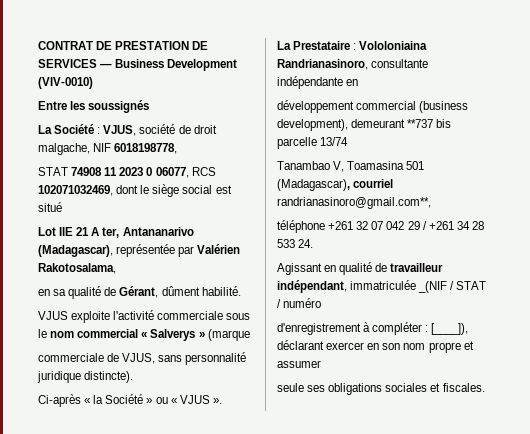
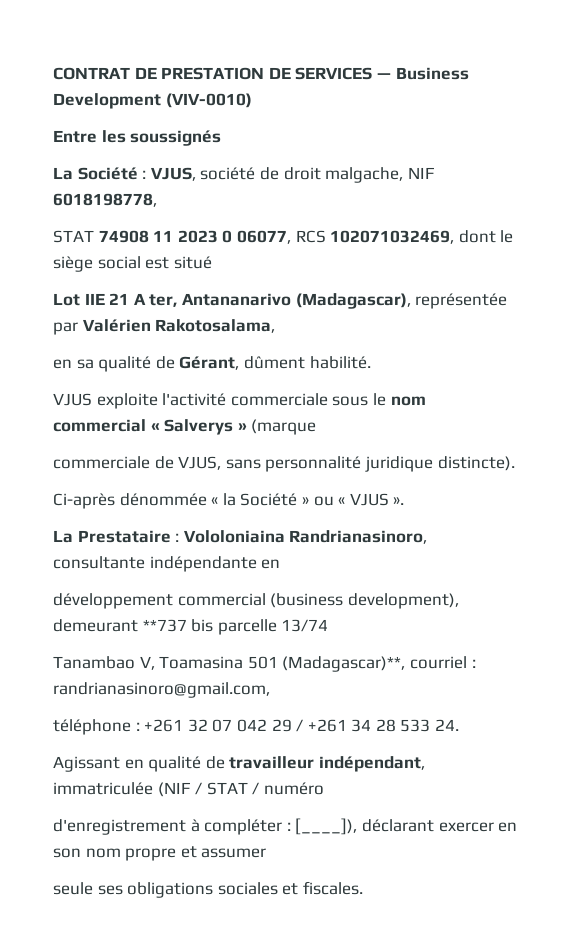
(81, 400) none -> [119,493,207,506] dénommée
[277,179,394,191] [277,197,431,209] (Madagascar), courriel randrianasinoro@gmail.com**, -> [282,656,476,672] [53,682,270,698] (Madagascar)**, courriel : randrianasinoro@gmail.com,
(325, 226) none -> [135,722,140,731] :
[418,281,448,293] _(NIF -> [157,782,191,797] (NIF

